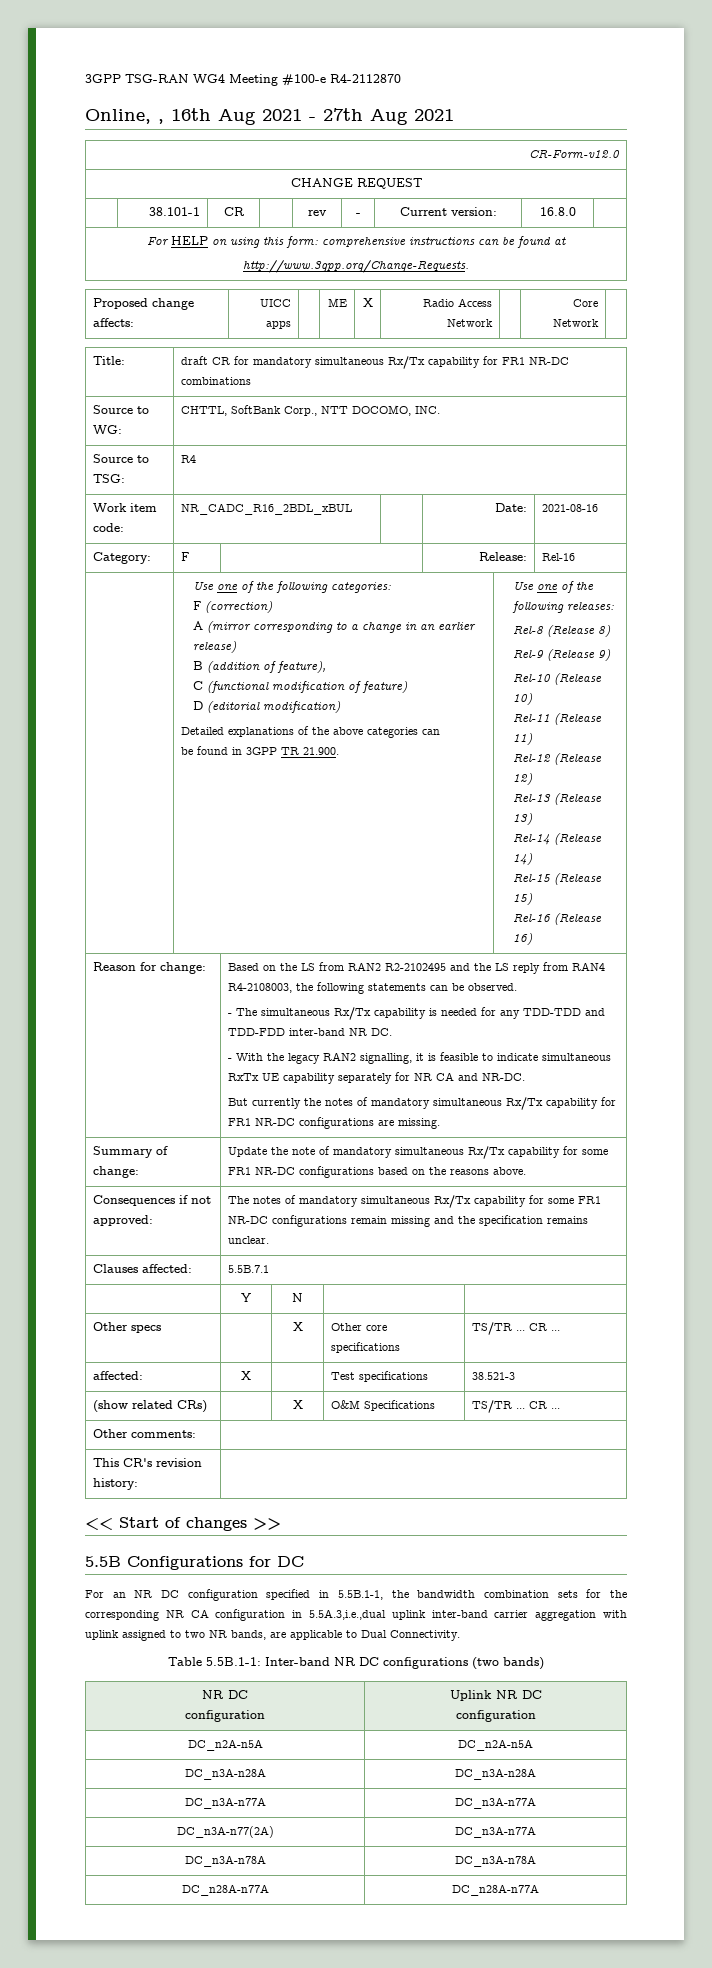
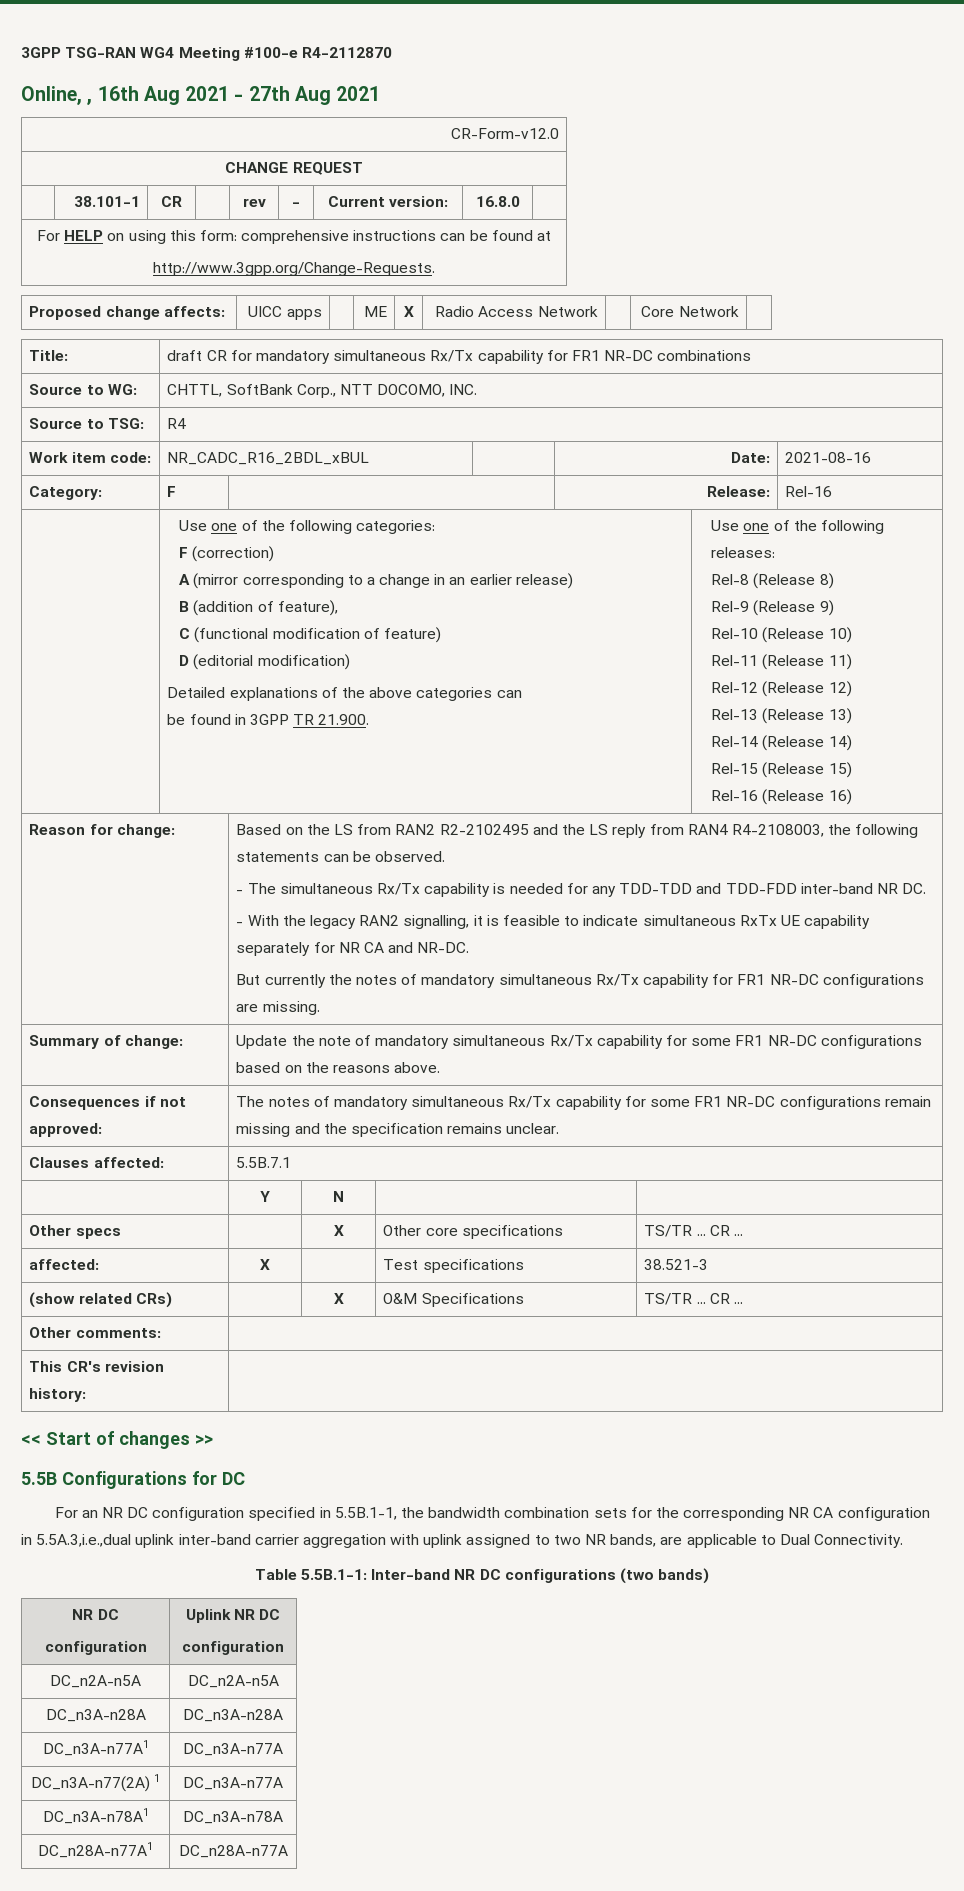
[184,1797,266,1809] DC_n3A-n77A -> [42,1740,149,1756] DC_n3A-n77A1
[455,1826,536,1838] [184,1855,266,1867] | DC_n3A-n77A // DC_n3A-n78A -> [154,1774,161,1782] [183,1777,283,1790] [42,1808,149,1824] 1 | DC_n3A-n77A // DC_n3A-n78A1
[181,1884,269,1896] DC_n28A-n77A -> [38,1842,153,1858] DC_n28A-n77A1

